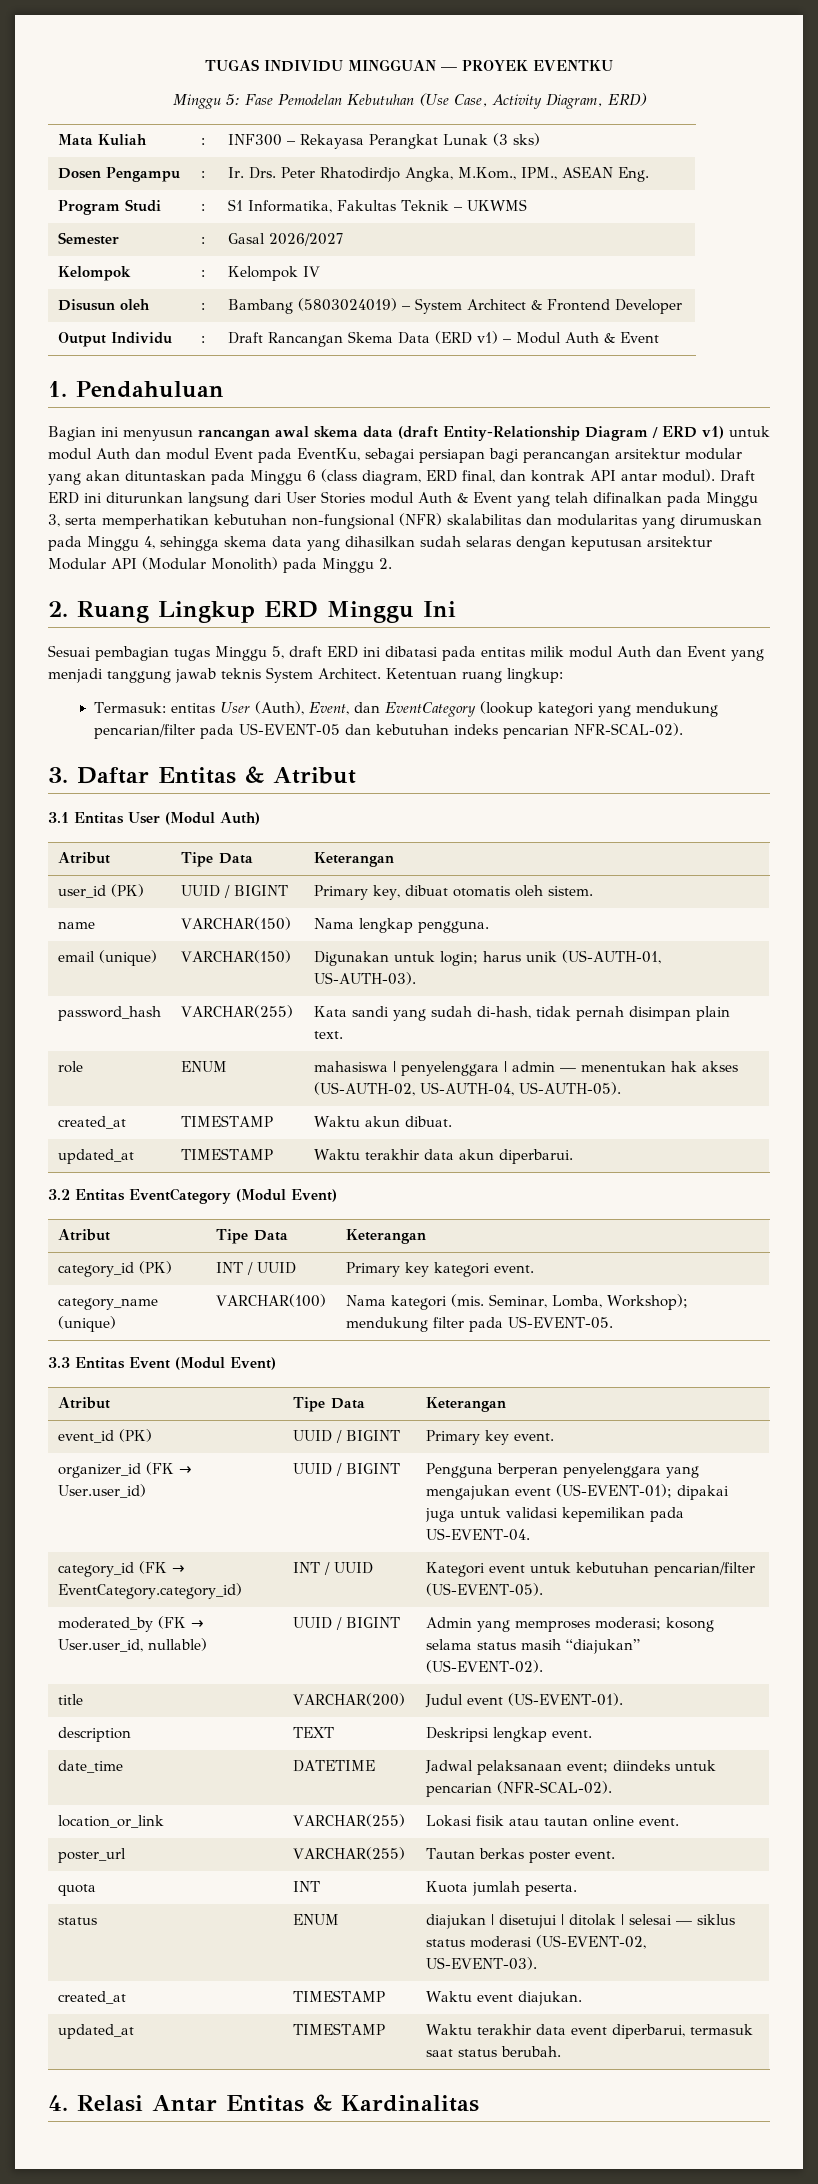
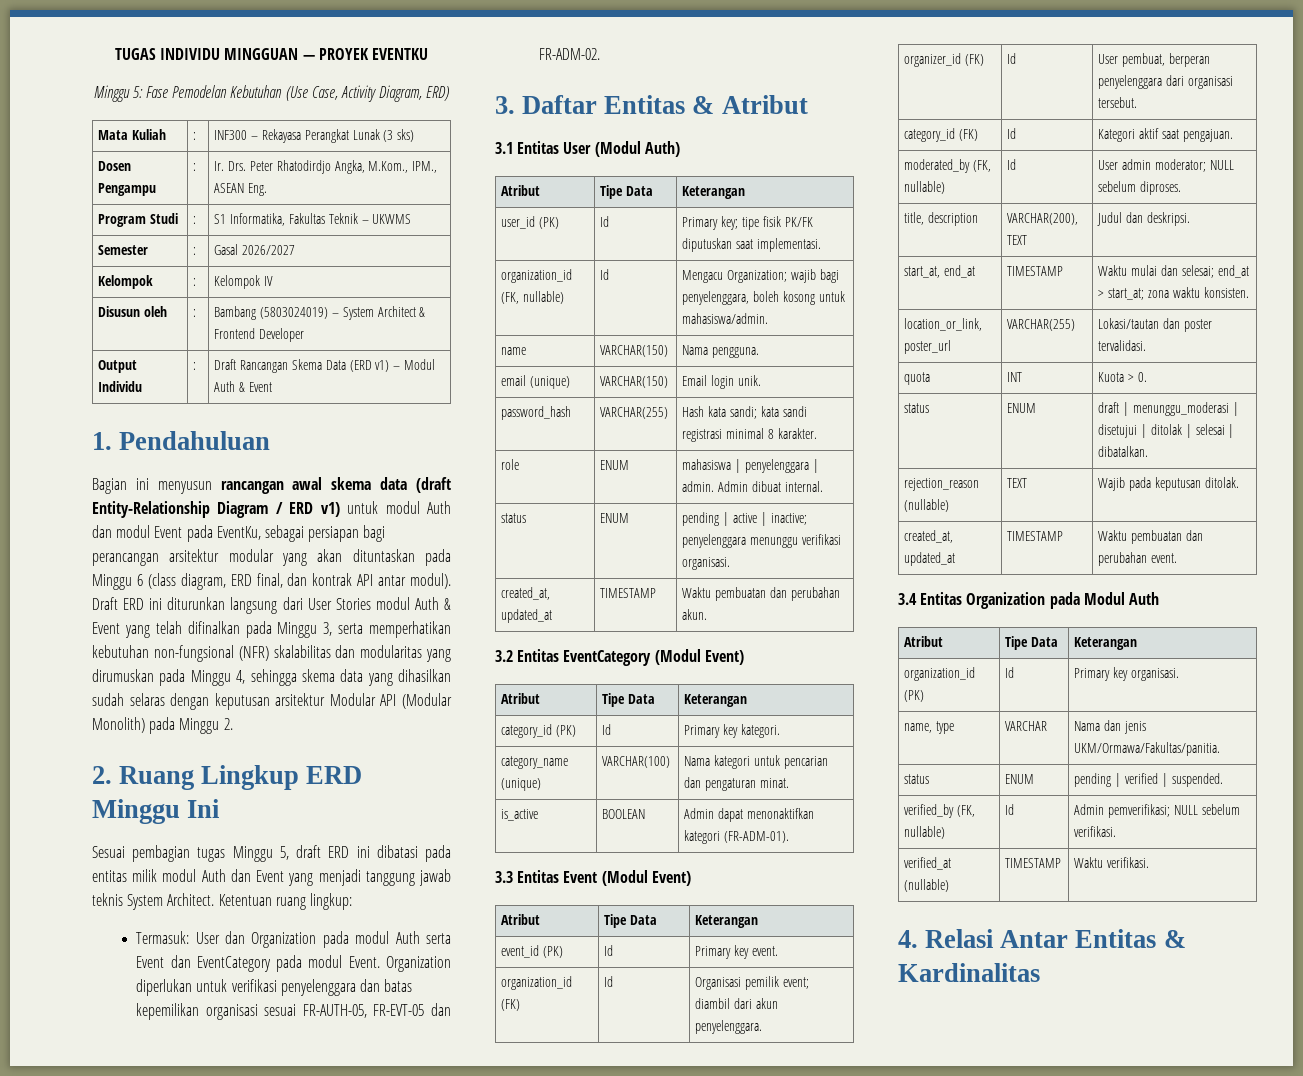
[170,701,718,717] [93,723,683,739] entitas User (Auth), Event, dan EventCategory (lookup kategori yang mendukung pencarian/filter pada US-EVENT-05 dan kebutuhan indeks pencarian NFR-SCAL-02). -> [195,931,452,948] [136,955,451,972] [136,979,413,996] [136,1003,451,1020] [539,48,601,60] User dan Organization pada modul Auth serta Event dan EventCategory pada modul Event. Organization diperlukan untuk verifikasi penyelenggara dan batas kepemilikan organisasi sesuai FR-AUTH-05, FR-EVT-05 dan FR-ADM-02.
[180,885,288,898] [313,885,593,900] UUID / BIGINT | Primary key, dibuat otomatis oleh sistem. -> [600,216,610,227] [682,216,813,230] [682,238,821,252] [501,269,573,283] [501,291,565,304] [600,269,610,280] [682,269,839,283] [682,291,845,305] [682,313,769,324] Id | Primary key; tipe fisik PK/FK diputuskan saat implementasi. // organization_id (FK, nullable) | Id | Mengacu Organization; wajib bagi penyelenggara, boleh kosong untuk mahasiswa/admin.
[358,918,413,933] lengkap -> (709, 350) none
[313,950,661,966] [313,972,416,985] [57,1006,161,1021] [180,1005,293,1018] [313,1006,730,1021] [313,1031,343,1039] Digunakan untuk login; harus unik (US-AUTH-01, US-AUTH-03). // password_hash | VARCHAR(255) | Kata sandi yang sudah di-hash, tidak pernah disimpan plain text. -> [682,375,761,389] [501,406,572,420] [600,407,669,419] [682,406,807,419] [682,428,817,442] Email login unik. // password_hash | VARCHAR(255) | Hash kata sandi; kata sandi registrasi minimal 8 karakter.
[511,1061,738,1072] [313,1082,621,1096] [57,1116,126,1129] [180,1115,273,1127] [313,1116,452,1127] [57,1149,134,1164] [180,1148,273,1160] [313,1149,573,1164] admin — menentukan hak akses (US-AUTH-02, US-AUTH-04, US-AUTH-05). // created_at | TIMESTAMP | Waktu akun dibuat. // updated_at | TIMESTAMP | Waktu terakhir data akun diperbarui. -> [682,481,823,492] [501,513,527,523] [600,513,630,523] [682,512,807,526] [682,534,841,548] [682,557,731,570] [501,587,551,600] [501,609,553,623] [600,588,657,598] [682,587,840,601] [682,609,708,620] admin. Admin dibuat internal. // status | ENUM | pending | active | inactive; penyelenggara menunggu verifikasi organisasi. // created_at, updated_at | TIMESTAMP | Waktu pembuatan dan perubahan akun.
[215,1262,296,1275] [345,1262,534,1277] INT / UUID | Primary key kategori event. -> [602,724,612,735] [684,724,780,738] Id | Primary key kategori.
[450,1294,688,1310] [345,1316,613,1332] (mis. Seminar, Lomba, Workshop); mendukung filter pada US-EVENT-05. -> [753,755,828,769] [684,777,789,791] [501,809,539,821] [602,809,646,819] [684,808,814,822] [684,830,790,844] untuk pencarian dan pengaturan minat. // is_active | BOOLEAN | Admin dapat menonaktifkan kategori (FR-ADM-01).
[292,1430,400,1443] UUID / BIGINT -> [604,945,614,956] Id
[57,1462,192,1478] [57,1484,146,1498] [292,1463,400,1476] [425,1463,699,1478] [425,1484,729,1500] [424,1507,684,1522] [425,1528,530,1541] [57,1561,185,1577] [57,1583,242,1599] [292,1562,373,1575] [425,1562,755,1577] [425,1583,543,1596] [57,1616,204,1632] [57,1638,207,1652] [292,1617,400,1630] [425,1617,714,1632] [425,1639,640,1654] [425,1660,543,1673] [57,1694,83,1705] [292,1693,405,1706] [424,1693,623,1708] [57,1727,131,1742] [292,1727,334,1738] [425,1727,592,1742] [57,1760,123,1773] [292,1760,375,1772] [424,1760,716,1775] [425,1781,612,1797] [57,1815,164,1828] [292,1814,405,1827] [425,1815,679,1827] [57,1848,126,1863] [292,1847,405,1860] [425,1848,615,1863] organizer_id (FK → User.user_id) | UUID / BIGINT | Pengguna berperan penyelenggara yang mengajukan event (US-EVENT-01); dipakai juga untuk validasi kepemilikan pada US-EVENT-04. // category_id (FK → EventCategory.category_id) | INT / UUID | Kategori event untuk kebutuhan pencarian/filter (US-EVENT-05). // moderated_by (FK → User.user_id, nullable) | UUID / BIGINT | Admin yang memproses moderasi; kosong selama status masih “diajukan” (US-EVENT-02). // title | VARCHAR(200) | Judul event (US-EVENT-01). // description | TEXT | Deskripsi lengkap event. // date_time | DATETIME | Jadwal pelaksanaan event; diindeks untuk pencarian (NFR-SCAL-02). // location_or_link | VARCHAR(255) | Lokasi fisik atau tautan online event. // poster_url | VARCHAR(255) | Tautan berkas poster event. -> [501,976,573,990] [501,999,521,1011] [604,976,614,987] [695,976,809,990] [695,998,778,1009] [695,1020,763,1034] [904,53,985,67] [1007,53,1017,64] [1098,53,1210,67] [1098,75,1233,89] [1098,97,1138,108] [904,128,979,142] [1007,128,1017,139] [1098,128,1233,142] [904,159,992,173] [904,181,946,194] [1007,159,1017,170] [1098,159,1234,172] [1098,181,1182,195] [904,212,979,226] [1007,213,1079,225] [1007,235,1028,245] [1097,212,1190,226] [904,265,976,278] [1007,266,1064,276] [1098,265,1249,278] [1098,287,1249,300] [904,318,983,331] [904,340,952,354] [1007,319,1076,331] [1098,318,1212,332] [1098,340,1147,351] organization_id (FK) | Id | Organisasi pemilik event; diambil dari akun penyelenggara. // organizer_id (FK) | Id | User pembuat, berperan penyelenggara dari organisasi tersebut. // category_id (FK) | Id | Kategori aktif saat pengajuan. // moderated_by (FK, nullable) | Id | User admin moderator; NULL sebelum diproses. // title, description | VARCHAR(200), TEXT | Judul dan deskripsi. // start_at, end_at | TIMESTAMP | Waktu mulai dan selesai; end_at > start_at; zona waktu konsisten. // location_or_link, poster_url | VARCHAR(255) | Lokasi/tautan dan poster tervalidasi.
[471,1881,577,1896] [57,1917,97,1925] [292,1914,339,1925] [425,1914,486,1929] jumlah peserta. // status | ENUM | diajukan -> [1128,372,1147,382] [904,403,930,413] [1007,403,1037,413] [1098,402,1229,416] > 0. // status | ENUM | draft | menunggu_moderasi
[675,1914,735,1925] [425,1935,646,1949] [425,1957,537,1970] [57,1991,126,2004] [292,1990,385,2002] [425,1991,582,2006] [57,2024,134,2039] [292,2023,385,2035] [425,2024,753,2039] [425,2046,561,2057] — siklus status moderasi (US-EVENT-02, US-EVENT-03). // created_at | TIMESTAMP | Waktu event diajukan. // updated_at | TIMESTAMP | Waktu terakhir data event diperbarui, termasuk saat status berubah. -> [1228,424,1235,438] [1098,446,1149,457] [904,478,980,491] [904,499,950,512] [1007,478,1028,488] [1098,477,1239,491] [904,530,954,543] [904,552,956,566] [1007,531,1064,541] [1098,530,1203,544] [1098,552,1178,566] [898,592,1159,609] [904,636,944,647] [1005,636,1059,650] [1074,637,1138,650] [904,667,976,681] [904,690,925,702] [1005,667,1015,678] [1074,667,1179,681] [904,721,955,734] [1005,721,1048,731] [1074,720,1146,734] [1074,742,1221,756] [904,774,930,784] [1005,774,1035,784] [1074,773,1223,787] [904,804,976,818] [904,826,946,839] [1005,804,1015,815] [1074,804,1240,818] [1074,826,1117,837] [904,857,952,870] [904,879,950,892] [1005,858,1062,868] [1074,857,1150,868] | dibatalkan. // rejection_reason (nullable) | TEXT | Wajib pada keputusan ditolak. // created_at, updated_at | TIMESTAMP | Waktu pembuatan dan perubahan event. // 3.4 Entitas Organization pada Modul Auth // Atribut | Tipe Data | Keterangan // organization_id (PK) | Id | Primary key organisasi. // name, type | VARCHAR | Nama dan jenis UKM/Ormawa/Fakultas/panitia. // status | ENUM | pending | verified | suspended. // verified_by (FK, nullable) | Id | Admin pemverifikasi; NULL sebelum verifikasi. // verified_at (nullable) | TIMESTAMP | Waktu verifikasi.

